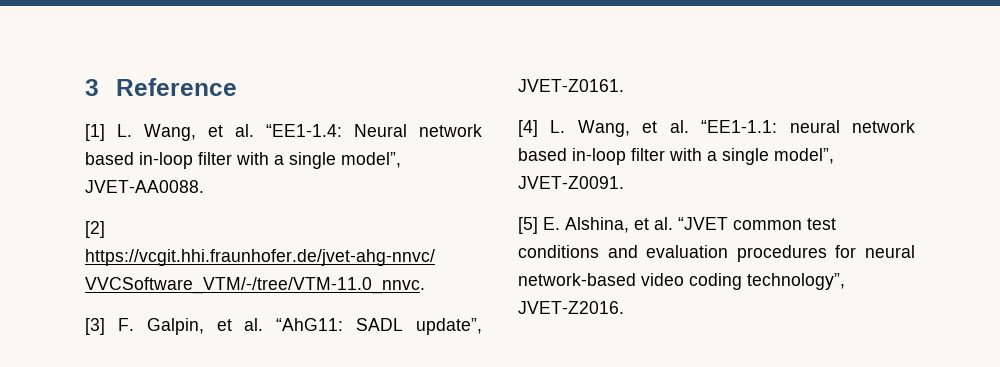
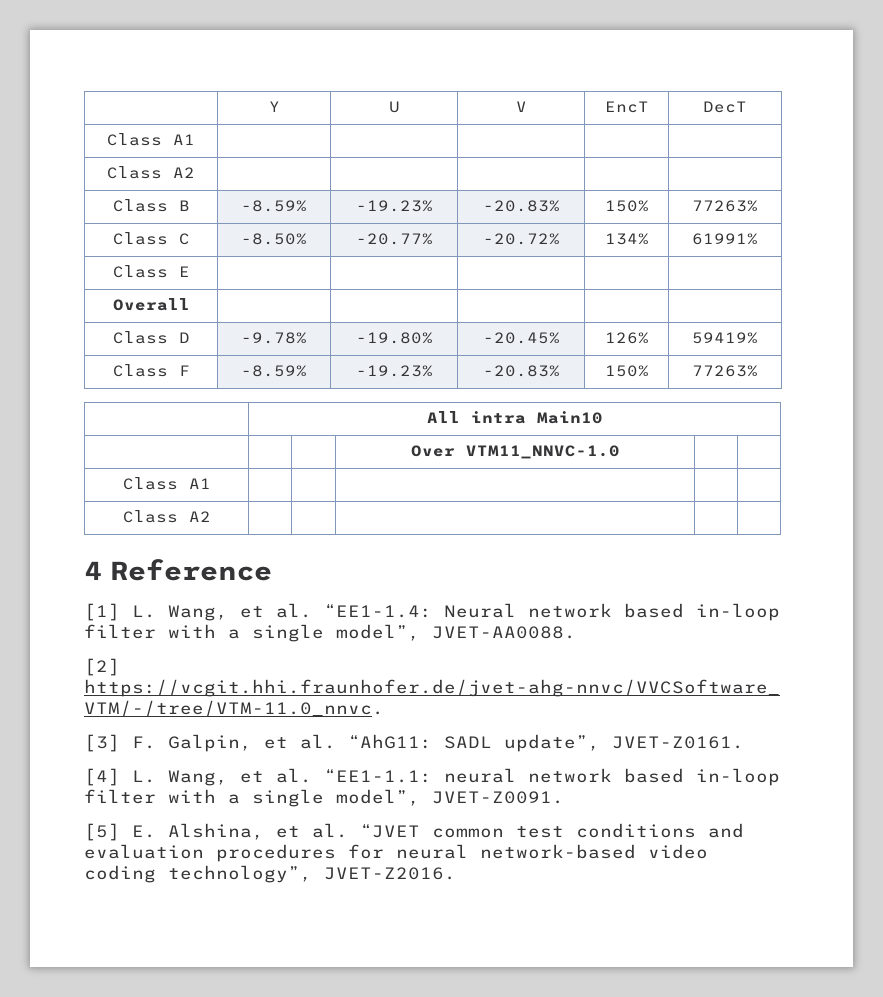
[85,79,99,96] 3 -> [268,101,280,112] [388,101,400,113] [515,101,527,112] [604,101,649,113] [703,101,747,113] [107,133,195,146] [107,166,195,179] [112,199,190,212] [241,200,307,212] [355,200,433,212] [482,200,560,212] [604,200,649,212] [692,200,758,212] [112,232,190,245] [241,233,307,245] [355,233,433,245] [482,233,560,245] [604,233,649,245] [692,233,758,245] [112,265,190,278] [112,298,190,311] [112,331,190,344] [241,332,307,344] [355,332,433,344] [482,332,560,344] [604,332,649,344] [692,332,758,344] [112,364,190,377] [241,365,307,377] [355,365,433,377] [482,365,560,377] [604,365,649,377] [692,365,758,377] [426,411,603,424] [410,445,620,459] [122,477,211,490] [122,510,211,523] [84,561,102,580] | Y | U | V | EncT | DecT // Class A1 | | | | | // Class A2 | | | | | // Class B | -8.59% | -19.23% | -20.83% | 150% | 77263% // Class C | -8.50% | -20.77% | -20.72% | 134% | 61991% // Class E | | | | | // Overall | | | | | // Class D | -9.78% | -19.80% | -20.45% | 126% | 59419% // Class F | -8.59% | -19.23% | -20.83% | 150% | 77263% // | All intra Main10 // | | | Over VTM11_NNVC-1.0 | | // Class A1 | | | | | // Class A2 | | | | | // 4

